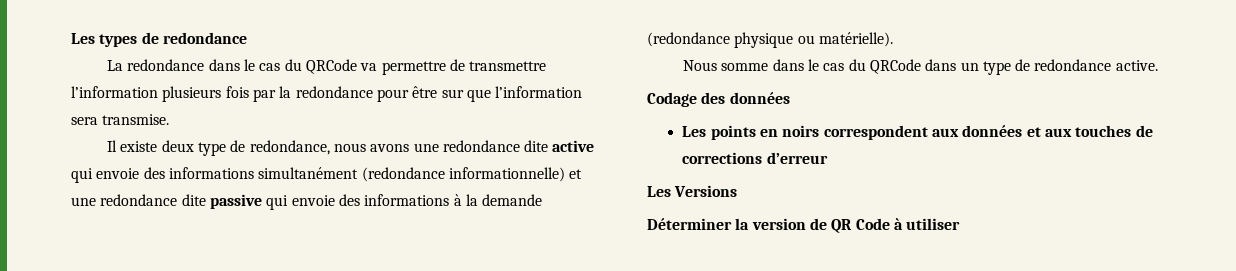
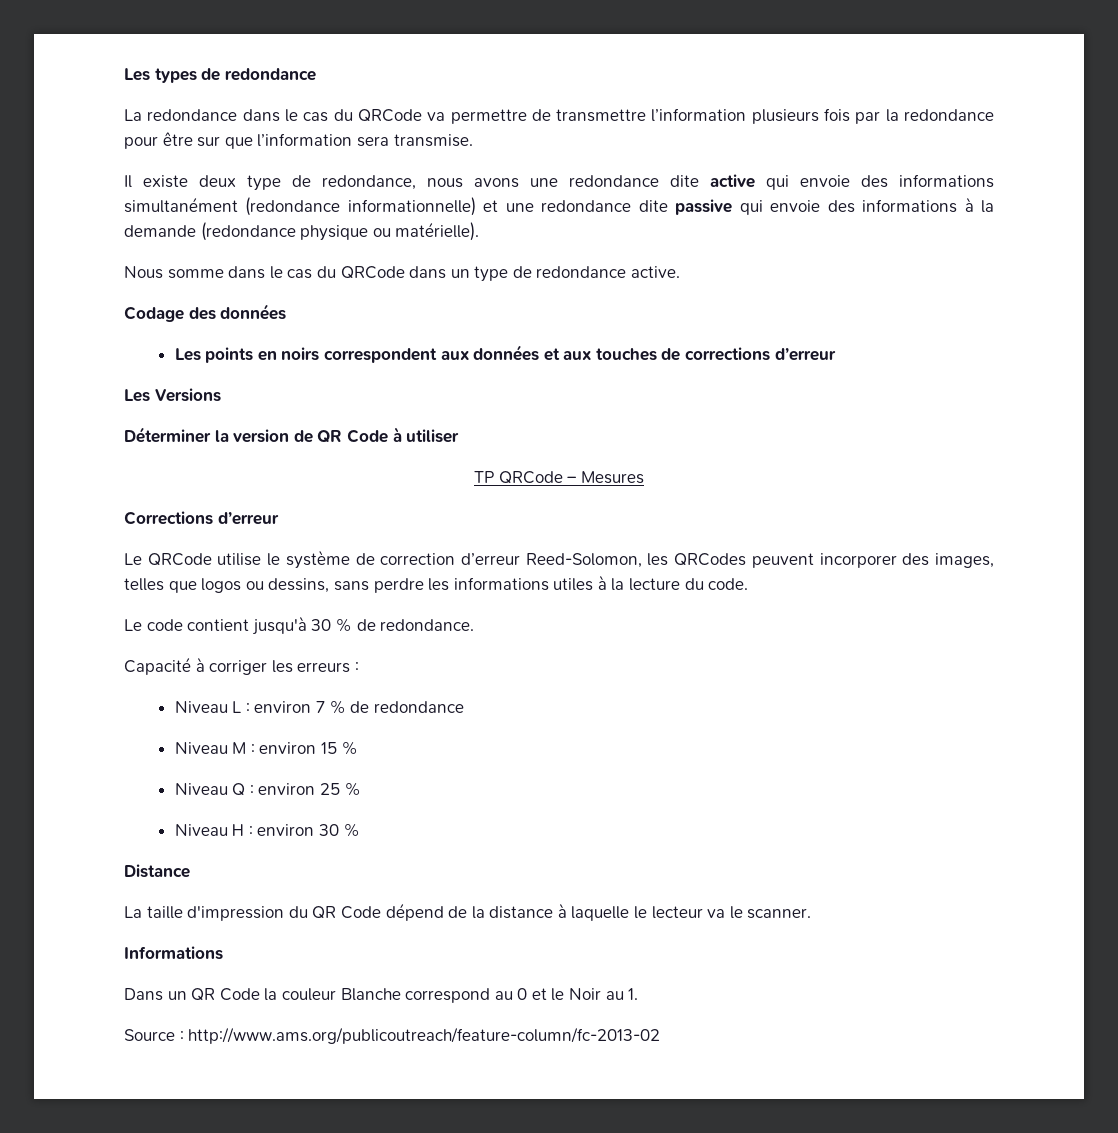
(961, 224) none -> [474,471,644,484] [124,511,279,525] [124,550,994,569] [124,575,749,593] [124,616,475,635] [124,657,359,675] [174,700,464,714] [174,741,358,755] [174,782,361,796] [174,823,360,837] [124,864,190,878] [124,903,812,921] [124,946,223,960] [124,988,639,1003] [124,1027,661,1044] // TP QRCode – Mesures // Corrections d’erreur // Le QRCode utilise le système de correction d’erreur Reed-Solomon, les QRCodes peuvent incorporer des images, telles que logos ou dessins, sans perdre les informations utiles à la lecture du code. // Le code contient jusqu'à 30 % de redondance. // Capacité à corriger les erreurs : // Niveau L : environ 7 % de redondance // Niveau M : environ 15 % // Niveau Q : environ 25 % // Niveau H : environ 30 % // Distance // La taille d'impression du QR Code dépend de la distance à laquelle le lecteur va le scanner. // Informations // Dans un QR Code la couleur Blanche correspond au 0 et le Noir au 1. // Source : http://www.ams.org/publicoutreach/feature-column/fc-2013-02

